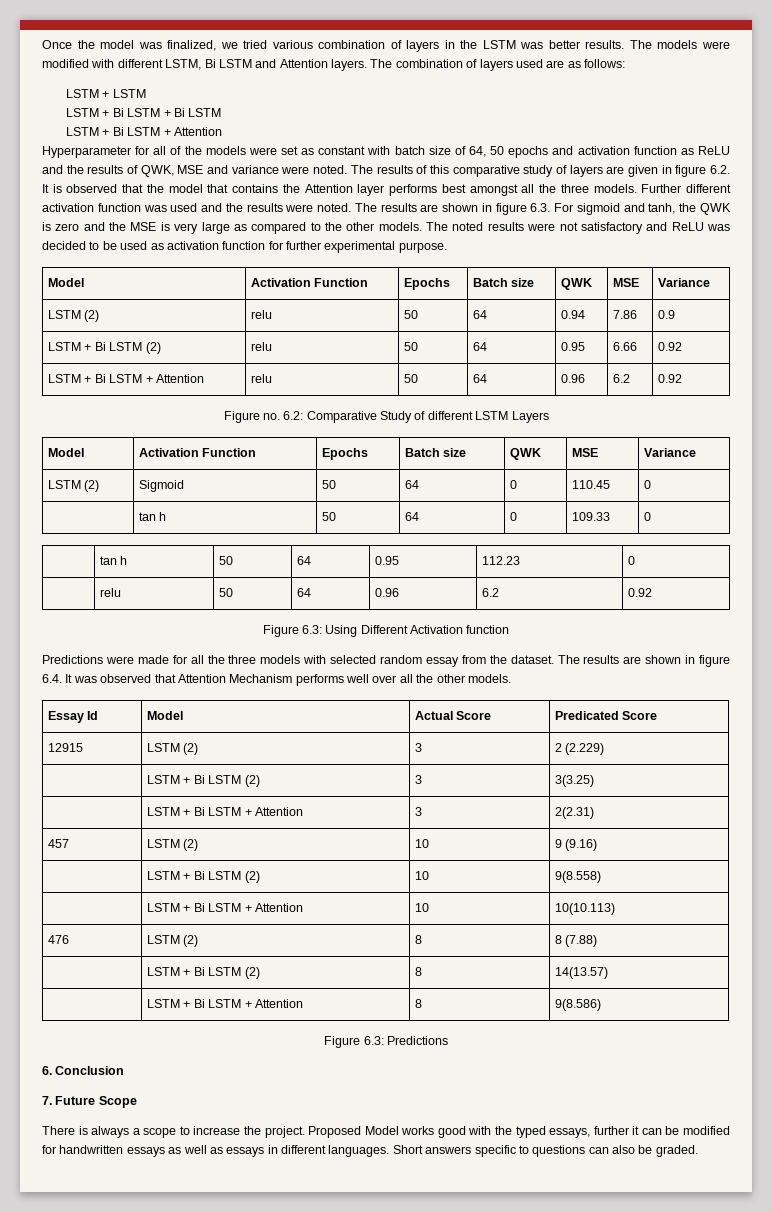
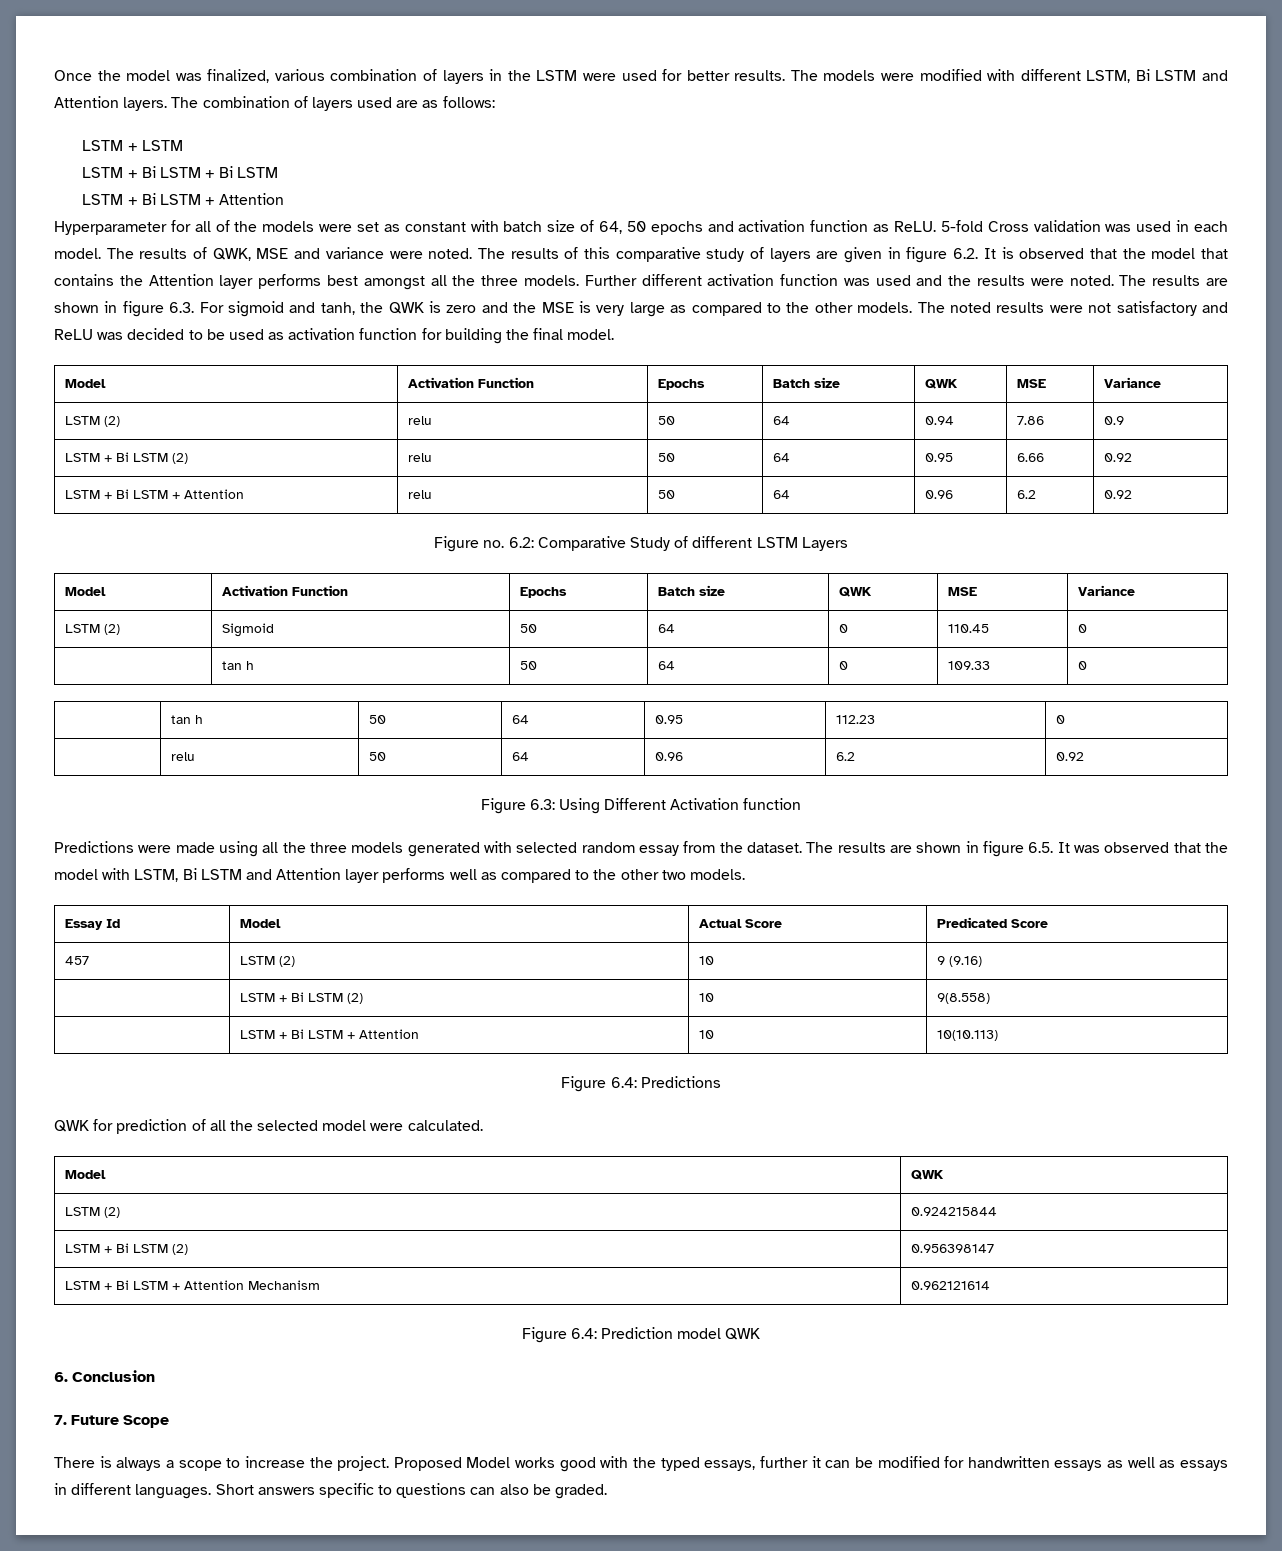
[220,40,268,49] we tried -> (270, 76) none
[520,42,544,49] was -> [582,69,683,81] were used for
[698,146,730,155] [42,165,84,174] ReLU and the -> [894,220,1229,232] [54,248,134,259] ReLU. 5-fold Cross validation was used in each model. The
[286,241,447,253] further experimental purpose. -> [444,328,615,344] building the final model.
[172,655,187,664] for -> [219,841,258,857] using
(301, 659) none -> [407,842,480,857] generated
[42,674,62,683] 6.4. -> [1028,842,1054,853] 6.5.
[177,674,465,686] Attention Mechanism performs well over all the other -> [1205,842,1229,853] [54,868,686,883] the model with LSTM, Bi LSTM and Attention layer performs well as compared to the other two
[48,743,84,752] [147,743,199,755] [415,743,423,752] [555,743,605,755] [147,775,260,787] [415,775,423,784] [555,775,595,787] [147,807,303,816] [415,807,423,816] [555,807,595,819] // 12915 | LSTM (2) | 3 | 2 (2.229) // | LSTM + Bi LSTM (2) | 3 | 3(3.25) // | LSTM + Bi LSTM + Attention | 3 | 2(2.31) -> (1049, 923) none
[48,935,70,944] [147,935,199,947] [415,935,423,944] [555,935,598,947] [147,967,260,979] [415,967,423,976] [555,967,609,979] [147,999,303,1008] [415,999,423,1008] [555,999,602,1011] [324,1036,448,1048] // 476 | LSTM (2) | 8 | 8 (7.88) // | LSTM + Bi LSTM (2) | 8 | 14(13.57) // | LSTM + Bi LSTM + Attention | 8 | 9(8.586) // Figure 6.3: Predictions -> [561,1076,721,1092] [54,1119,483,1134] [65,1170,107,1179] [911,1170,945,1180] [65,1207,121,1218] [911,1207,998,1216] [65,1243,189,1255] [911,1244,995,1253] [65,1280,321,1290] [911,1281,991,1290] [521,1327,761,1343] // Figure 6.4: Predictions // QWK for prediction of all the selected model were calculated. // Model | QWK // LSTM (2) | 0.924215844 // LSTM + Bi LSTM (2) | 0.956398147 // LSTM + Bi LSTM + Attention Mechanism | 0.962121614 // Figure 6.4: Prediction model QWK

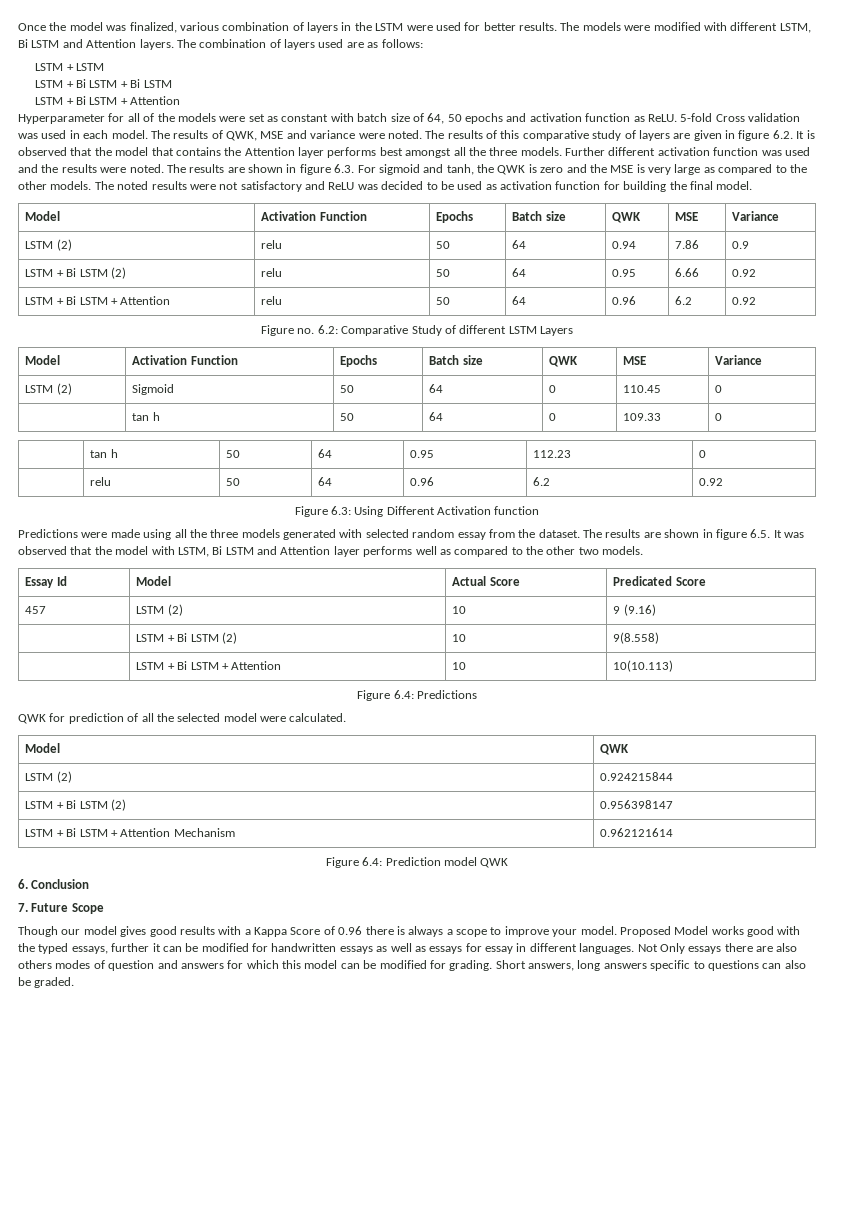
[54,1457,95,1468] There -> [18,926,394,937] Though our model gives good results with a Kappa Score of 0.96 there
[244,1456,390,1471] increase the project. -> [504,926,617,937] improve your model.
(1228, 1465) none -> [465,943,513,954] for essay
[215,1484,254,1495] Short -> [637,943,798,954] [18,960,601,971] Not Only essays there are also others modes of question and answers for which this model can be modified for grading. Short answers, long

